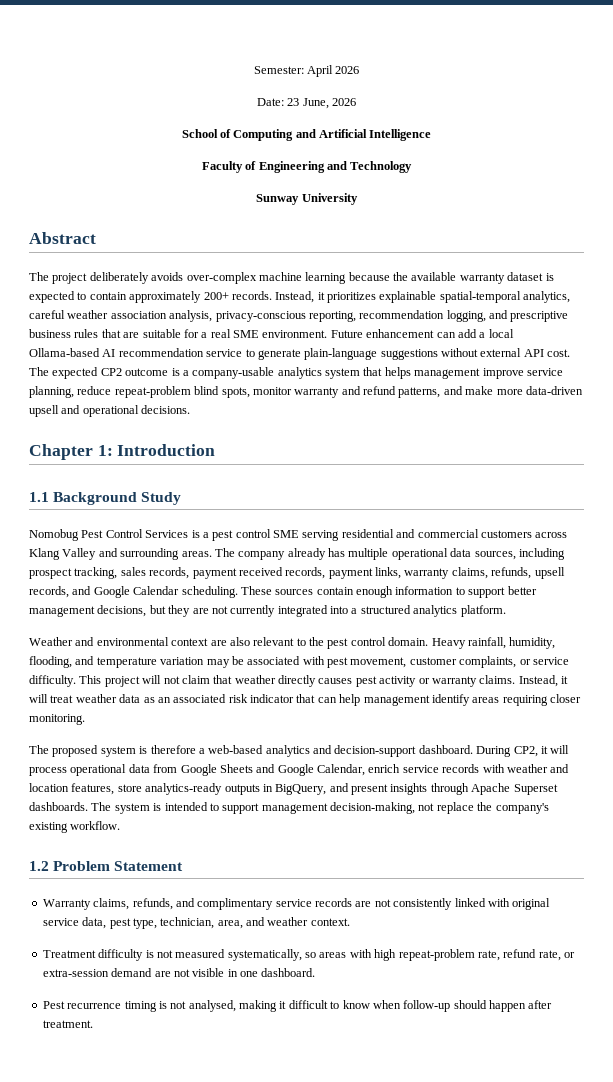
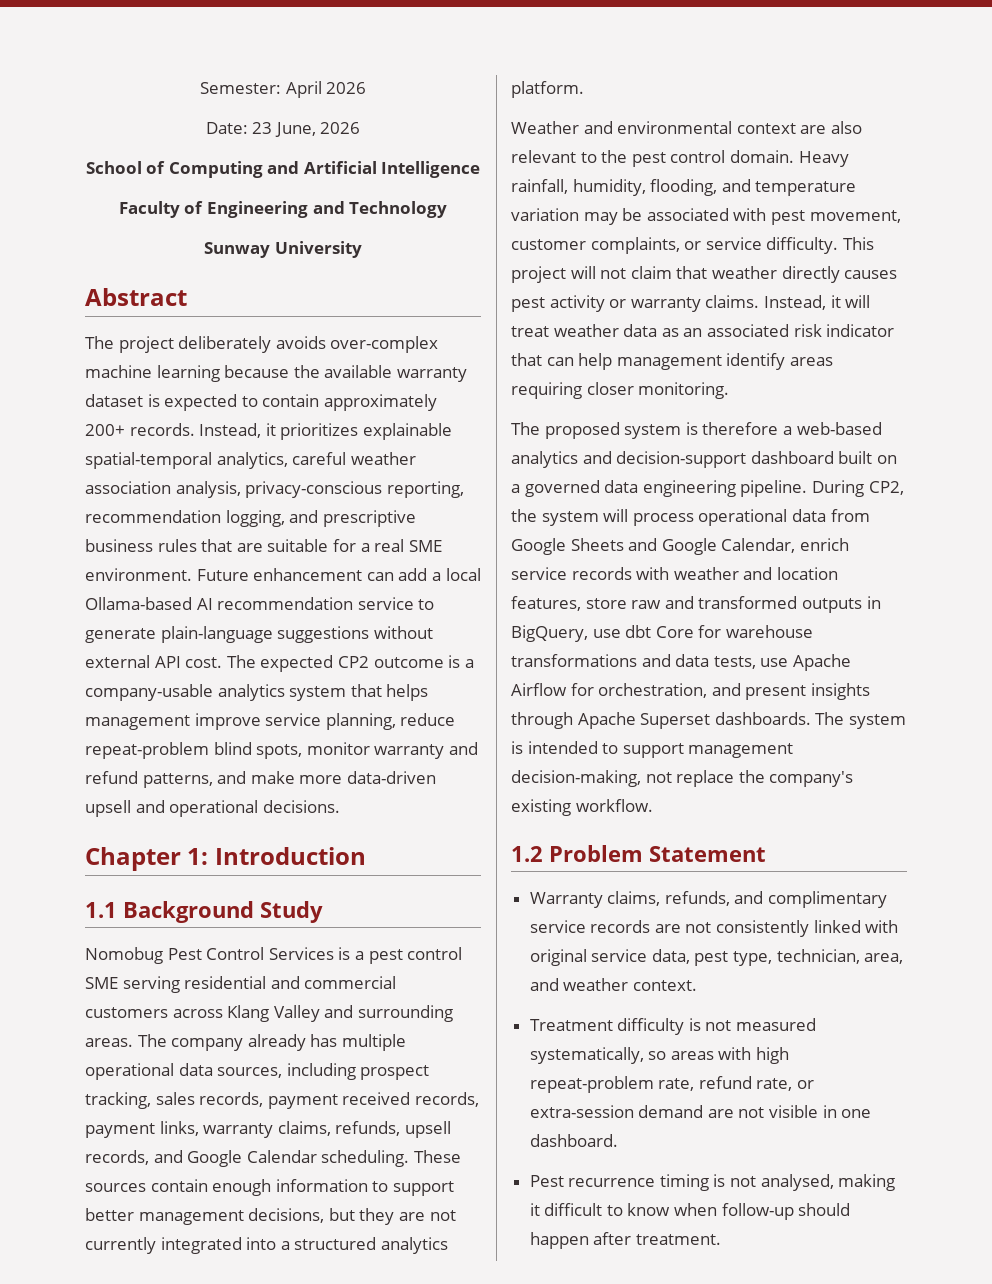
[418,745,548,757] dashboard. During CP2, it -> [750,451,897,464] [511,480,904,497] [511,509,599,526] dashboard built on a governed data engineering pipeline. During CP2, the system
[145,783,327,795] analytics-ready outputs in BigQuery, -> [631,596,881,613] [511,625,813,642] [511,654,851,671] [511,683,708,698] raw and transformed outputs in BigQuery, use dbt Core for warehouse transformations and data tests, use Apache Airflow for orchestration,

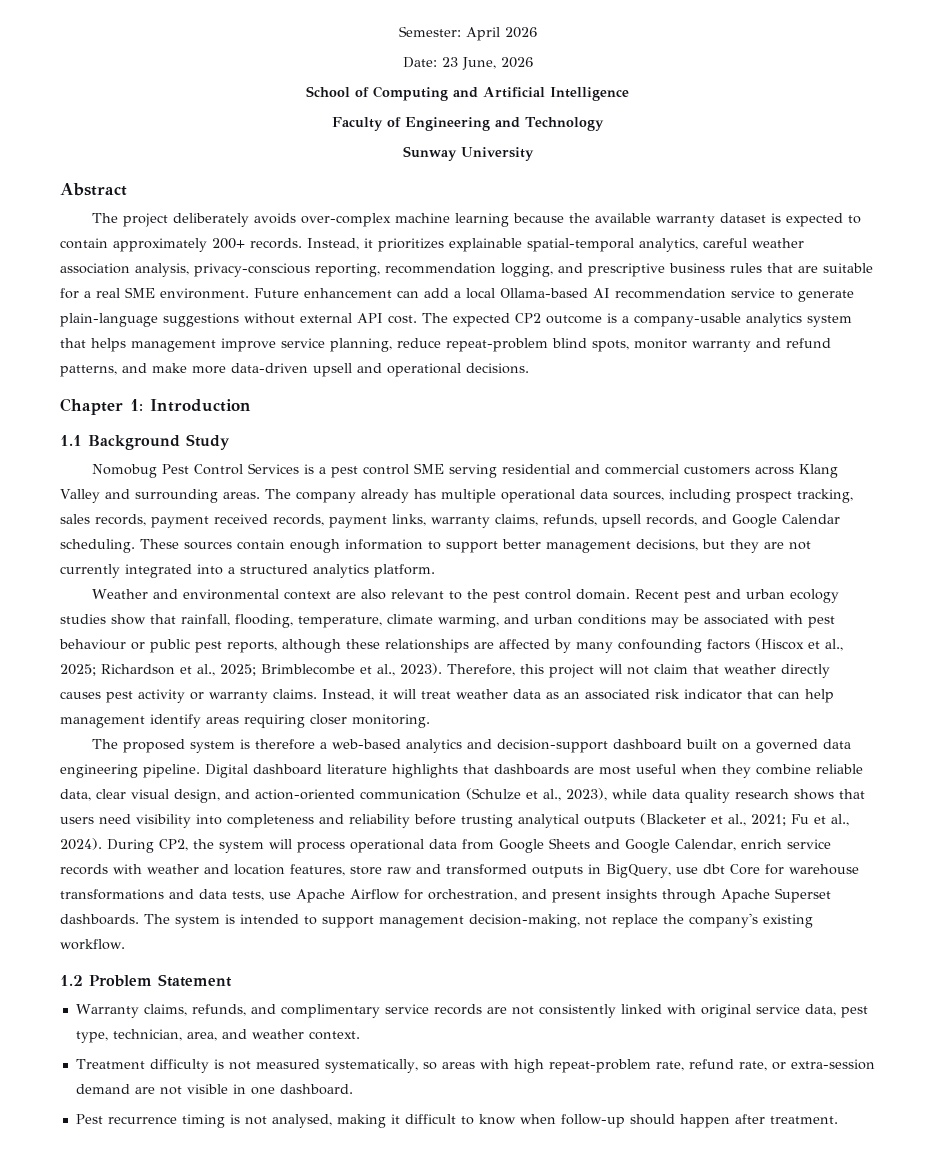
[798,151,849,167] [511,179,857,196] [511,208,579,221] Heavy rainfall, humidity, flooding, and temperature variation -> [635,589,840,603] [60,614,646,628] Recent pest and urban ecology studies show that rainfall, flooding, temperature, climate warming, and urban conditions
[809,210,901,223] [511,237,874,254] movement, customer complaints, or service difficulty. This -> [59,638,843,653] [60,663,544,676] behaviour or public pest reports, although these relationships are affected by many confounding factors (Hiscox et al., 2025; Richardson et al., 2025; Brimblecombe et al., 2023). Therefore, this
(808, 488) none -> [205,764,863,778] [60,788,865,803] [60,813,849,828] [60,838,102,850] Digital dashboard literature highlights that dashboards are most useful when they combine reliable data, clear visual design, and action-oriented communication (Schulze et al., 2023), while data quality research shows that users need visibility into completeness and reliability before trusting analytical outputs (Blacketer et al., 2021; Fu et al., 2024).

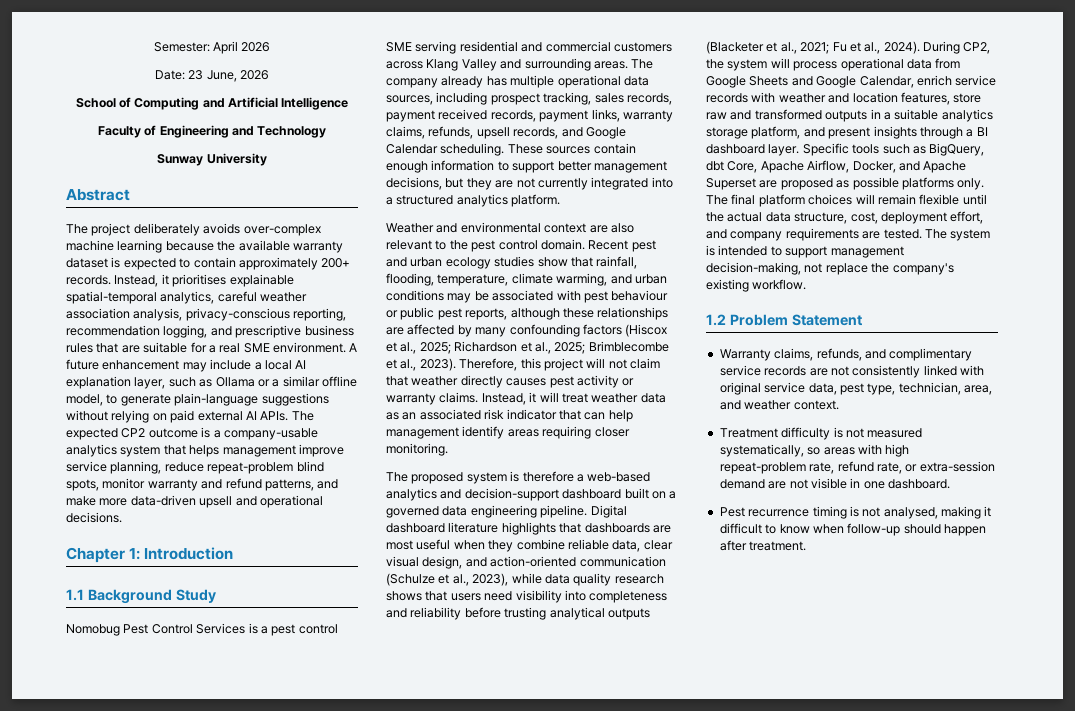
[378,238,444,252] prioritizes -> [172,274,227,287] prioritises
[254,288,775,299] Future enhancement can add a local Ollama-based AI recommendation service -> [349,343,358,352] [66,359,307,372] [66,376,357,389] [66,394,103,406] A future enhancement may include a local AI explanation layer, such as Ollama or a similar offline model,
[300,313,417,324] external API cost. -> [111,410,289,423] relying on paid external AI APIs.
[606,864,859,878] [60,888,831,903] [60,914,139,925] BigQuery, use dbt Core for warehouse transformations and data tests, use Apache Airflow for orchestration, and present insights through Apache Superset dashboards. -> [883,109,993,122] [706,126,988,139] [706,143,985,156] [706,160,967,173] [706,177,985,190] [706,194,987,207] [706,211,984,224] [706,228,922,241] a suitable analytics storage platform, and present insights through a BI dashboard layer. Specific tools such as BigQuery, dbt Core, Apache Airflow, Docker, and Apache Superset are proposed as possible platforms only. The final platform choices will remain flexible until the actual data structure, cost, deployment effort, and company requirements are tested.

